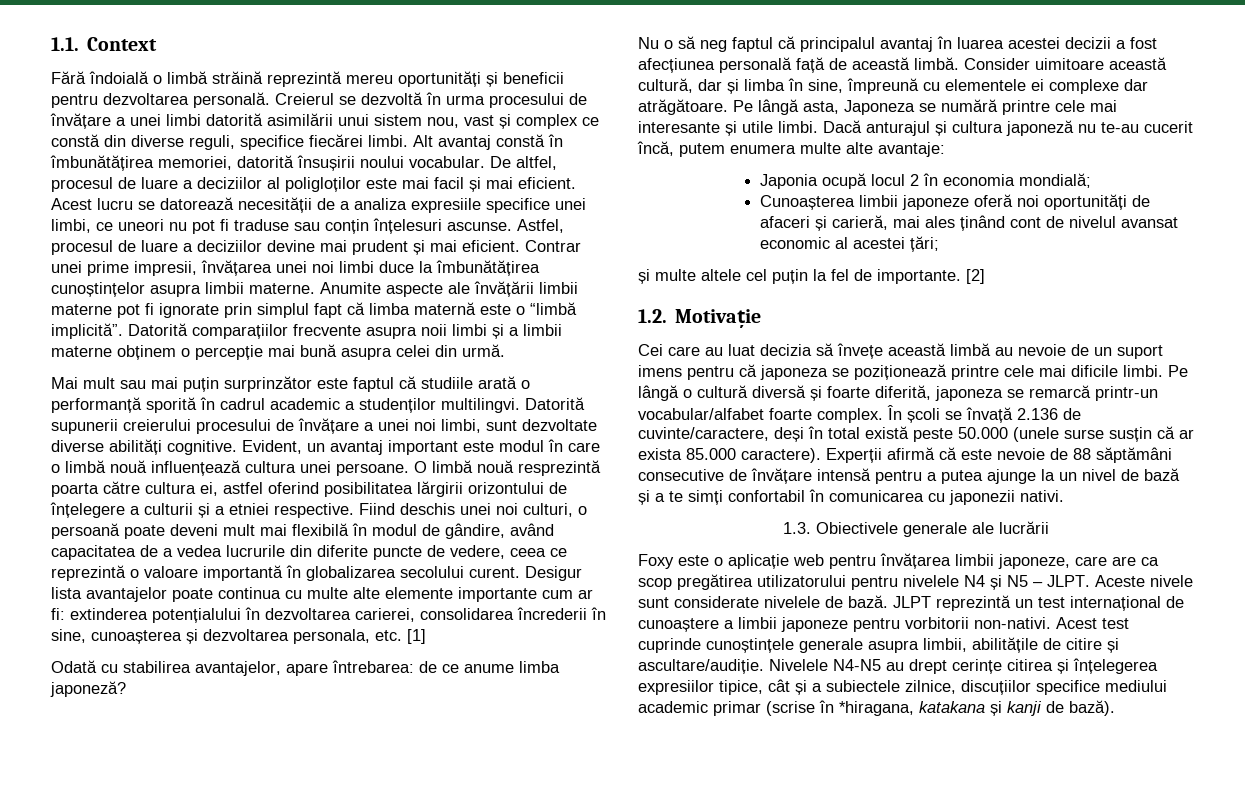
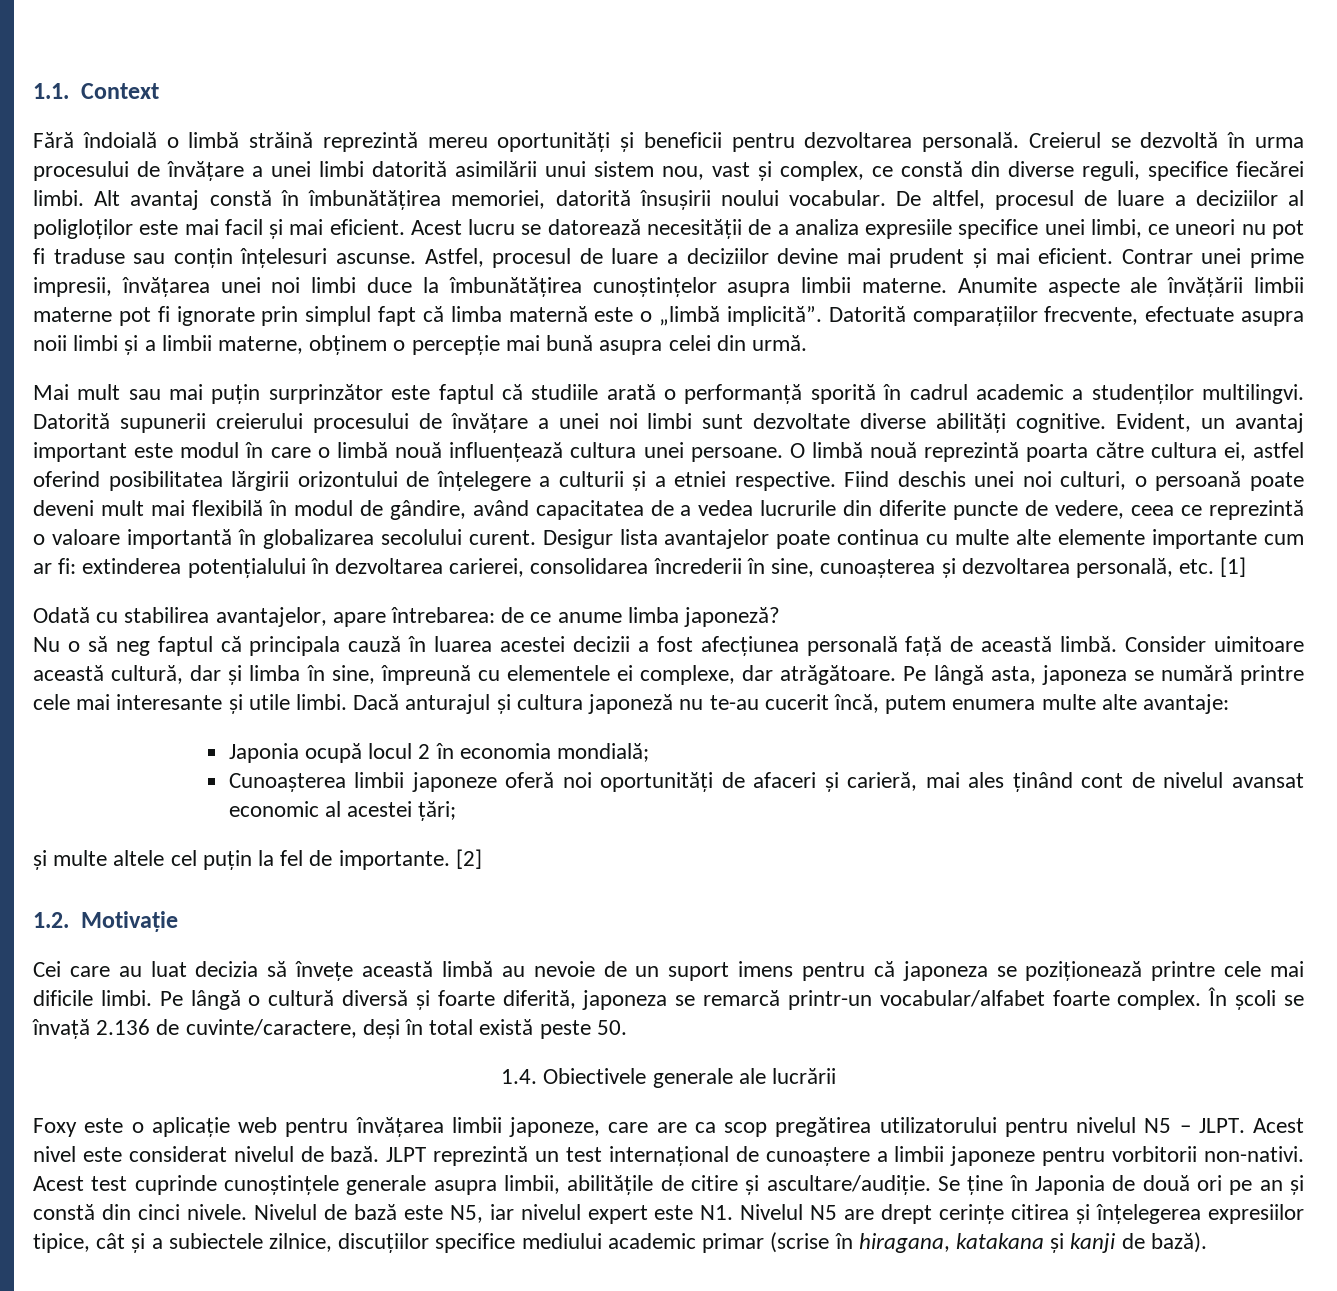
[516,114,578,129] complex -> [780,161,864,181] complex,
[530,302,577,315] “limbă -> [658,306,720,326] „limbă
[293,324,361,336] frecvente -> [1044,306,1235,325] frecvente, efectuate
[51,346,112,357] materne -> [218,336,304,354] materne,
[441,419,481,433] limbi, -> [647,413,693,429] limbi
[518,460,601,476] resprezintă -> [924,442,1020,462] reprezintă
[293,629,370,644] personala, -> [1075,558,1173,578] personală,
[800,37,933,52] principalul avantaj -> [249,636,402,656] principala cauză
[1049,79,1119,94] complexe -> [640,665,736,685] complexe,
[844,100,915,115] Japoneza -> [1041,665,1127,685] japoneza
[958,426,1194,442] [638,447,1172,463] [638,468,1180,484] [638,489,1064,505] [783,522,811,534] 50.000 (unele surse susțin că ar exista 85.000 caractere). Experții afirmă că este nevoie de 88 săptămâni consecutive de învățare intensă pentru a putea ajunge la un nivel de bază și a te simți confortabil în comunicarea cu japonezii nativi. // 1.3. -> [596,1020,627,1035] [501,1069,538,1084] 50. // 1.4.
[903,575,1193,590] [638,596,820,608] nivelele N4 și N5 – JLPT. Aceste nivele sunt considerate nivelele -> [1076,1117,1304,1133] [33,1146,294,1162] nivelul N5 – JLPT. Acest nivel este considerat nivelul
[769,659,904,671] Nivelele N4-N5 au -> [938,1175,1304,1195] [33,1204,875,1224] Se ține în Japonia de două ori pe an și constă din cinci nivele. Nivelul de bază este N5, iar nivelul expert este N1. Nivelul N5 are
[839,701,914,716] *hiragana, -> [858,1233,950,1253] hiragana,

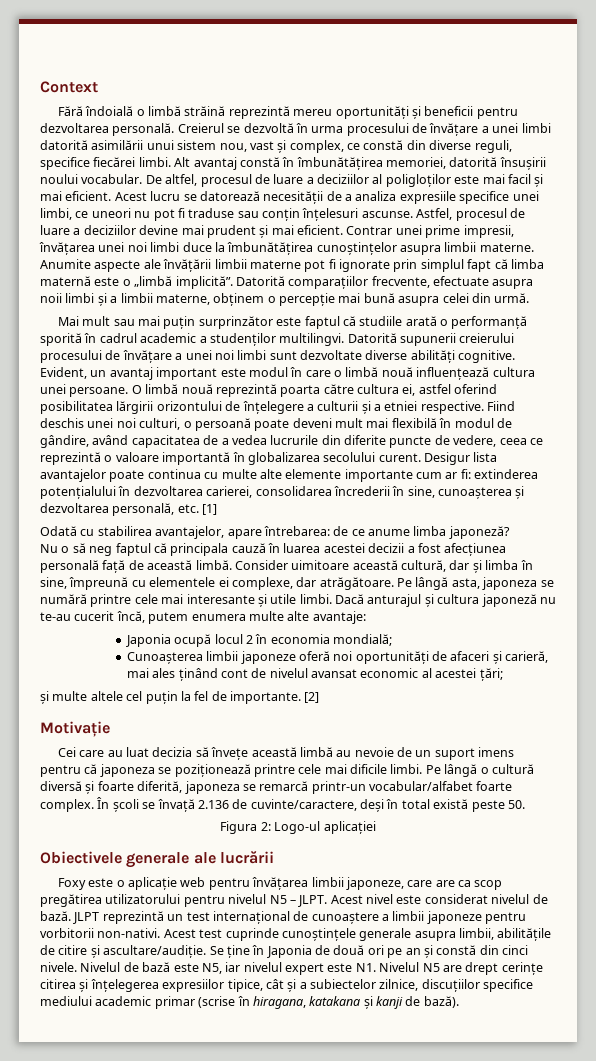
[33,83,69,99] 1.1. -> (40, 87) none
[33,912,69,928] 1.2. -> (320, 697) none
[501,1069,538,1084] 1.4. -> [220,821,376,834] Figura 2: Logo-ul aplicației //
[168,1233,263,1249] subiectele -> [310,979,376,989] subiectelor

